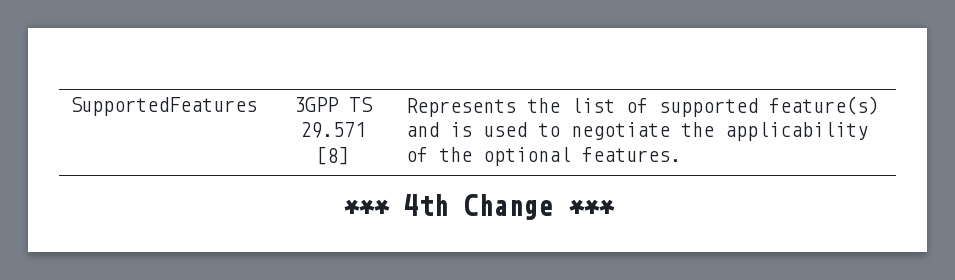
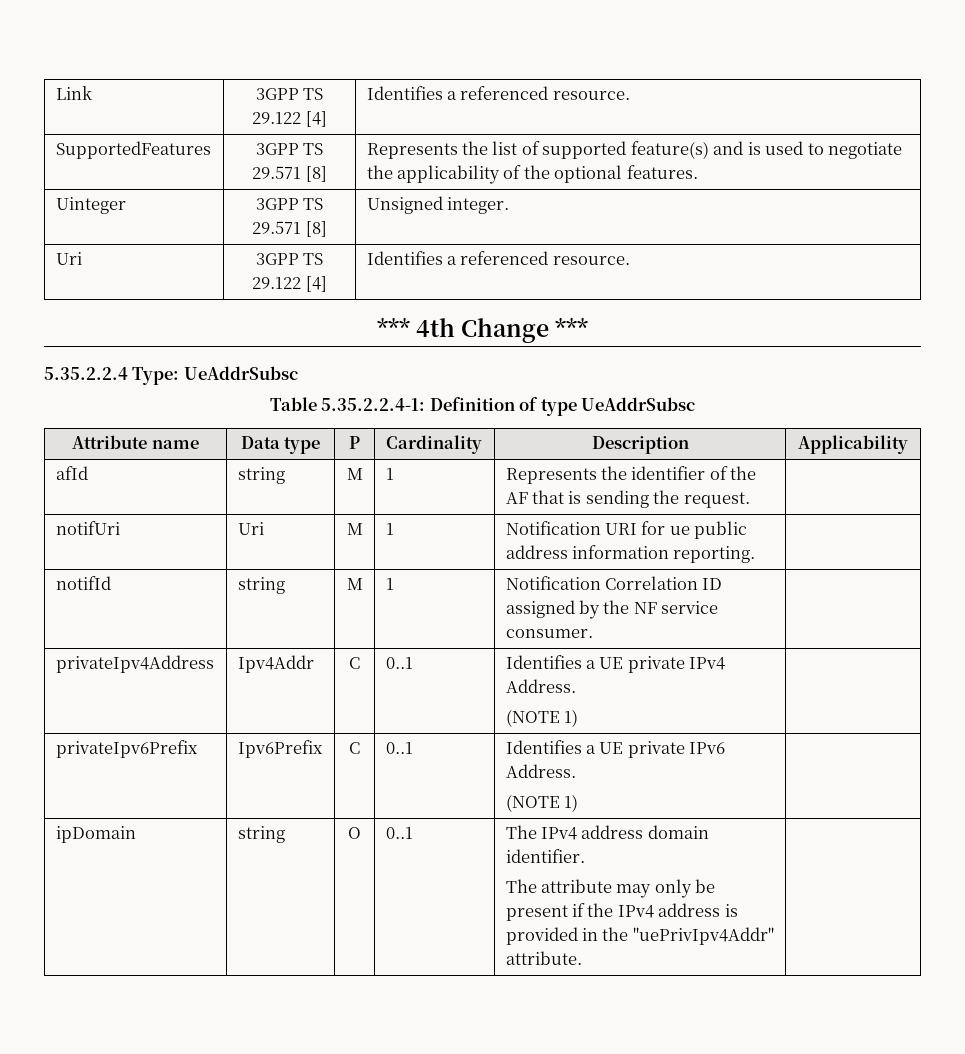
(70, 106) none -> [55,86,92,100] [255,88,324,100] [252,111,327,127] [366,86,630,100] Link | 3GPP TS 29.122 [4] | Identifies a referenced resource. //
[342,194,615,220] // *** 4th Change *** -> [55,197,126,214] [255,198,324,210] [252,221,327,237] [366,196,509,214] [55,252,82,265] [255,253,324,265] [252,276,327,292] [366,251,630,265] [376,317,589,343] [44,366,298,385] [269,397,696,416] [72,435,199,449] [240,436,321,454] [349,436,360,449] [385,435,482,454] [591,436,689,454] [798,435,908,454] [55,466,88,480] [237,467,285,484] [346,468,363,480] [385,468,394,480] [505,466,757,484] [505,490,750,508] [55,521,120,535] [237,522,264,535] [346,523,363,535] [385,523,394,535] [505,521,748,539] [505,545,756,563] [55,576,111,590] [237,577,285,594] [346,578,363,590] [385,578,394,590] [505,576,723,590] [505,600,719,619] [505,629,593,638] [55,655,214,673] [237,655,314,673] [349,657,360,669] [385,657,413,669] [505,655,726,673] [505,679,576,693] [505,709,578,727] [55,740,198,758] [237,740,323,758] [349,742,360,754] [385,742,413,754] [505,740,726,758] [505,764,576,778] [505,794,578,812] [55,826,136,843] [237,826,285,843] [348,827,361,839] [385,827,413,839] [505,825,709,840] [505,849,585,863] [505,879,716,898] [505,903,738,921] [505,927,774,945] [505,951,582,965] // Uinteger | 3GPP TS 29.571 [8] | Unsigned integer. // Uri | 3GPP TS 29.122 [4] | Identifies a referenced resource. // *** 4th Change *** // 5.35.2.2.4 Type: UeAddrSubsc // Table 5.35.2.2.4-1: Definition of type UeAddrSubsc // Attribute name | Data type | P | Cardinality | Description | Applicability // afId | string | M | 1 | Represents the identifier of the AF that is sending the request. | // notifUri | Uri | M | 1 | Notification URI for ue public address information reporting. | // notifId | string | M | 1 | Notification Correlation ID assigned by the NF service consumer. | // privateIpv4Address | Ipv4Addr | C | 0..1 | Identifies a UE private IPv4 Address. // (NOTE 1) | // privateIpv6Prefix | Ipv6Prefix | C | 0..1 | Identifies a UE private IPv6 Address. // (NOTE 1) | // ipDomain | string | O | 0..1 | The IPv4 address domain identifier. // The attribute may only be present if the IPv4 address is provided in the "uePrivIpv4Addr" attribute. |

